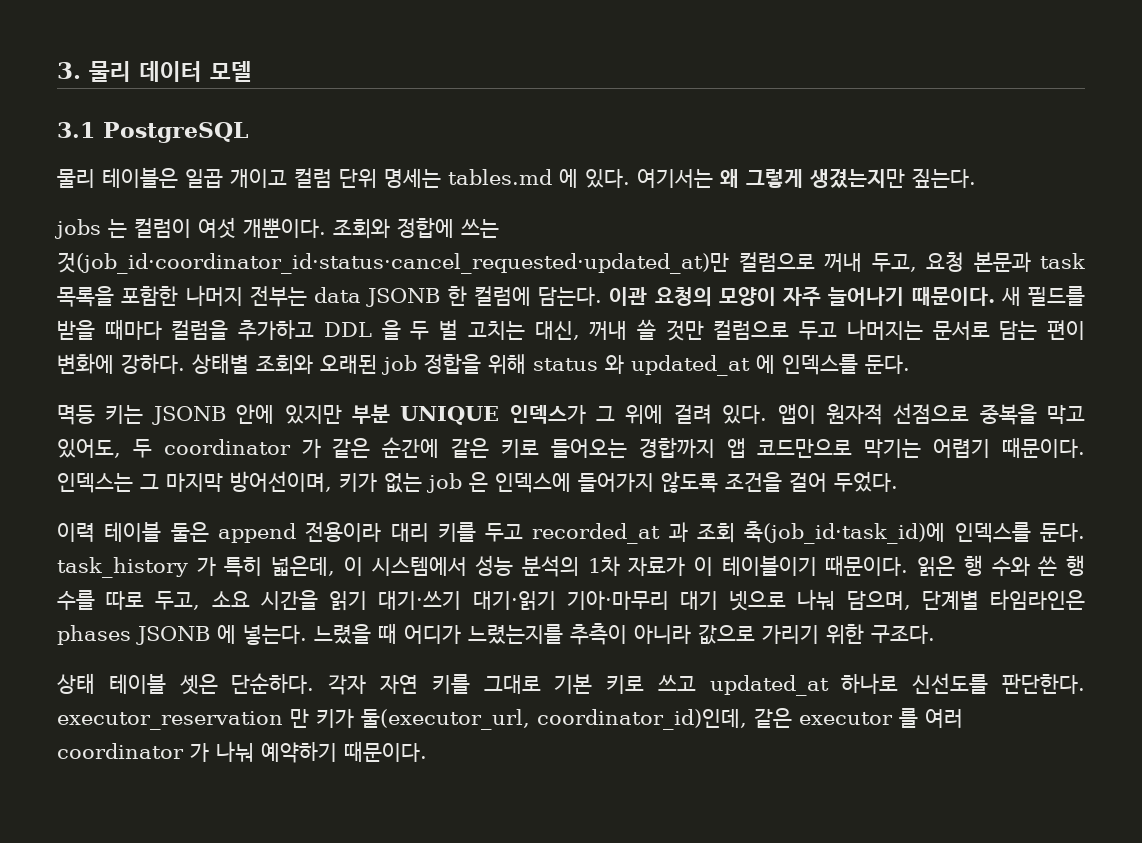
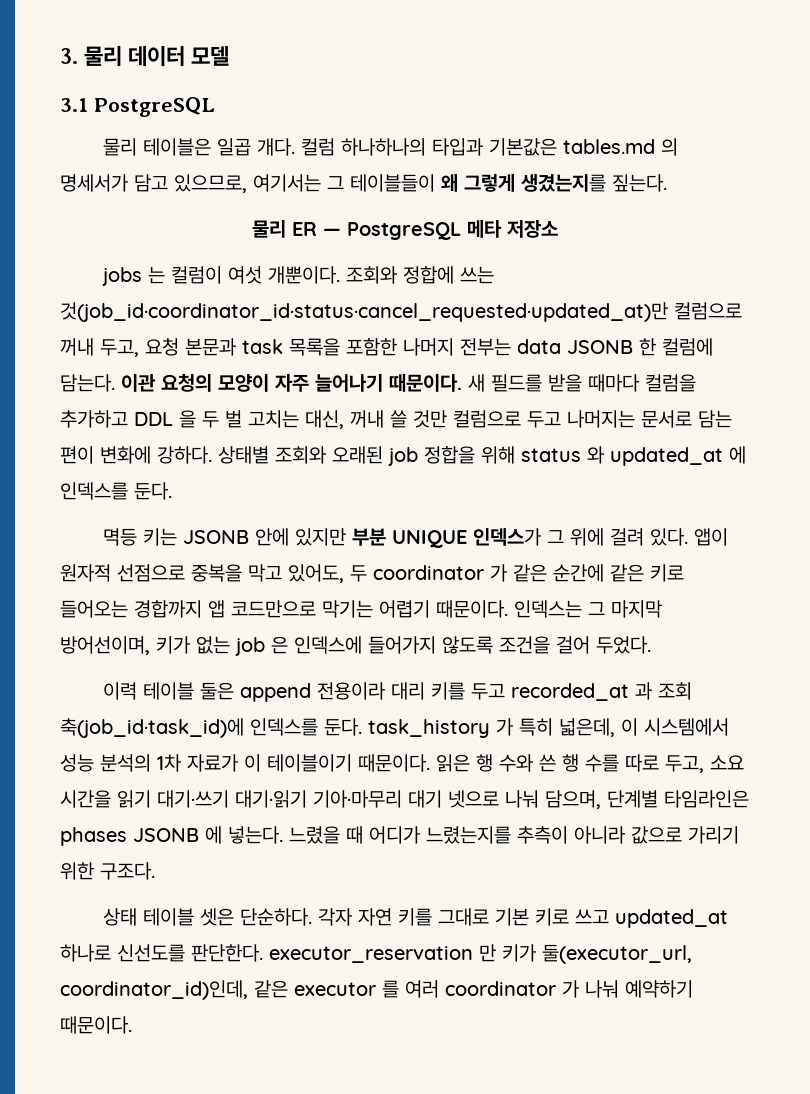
[230,168,713,188] 개이고 컬럼 단위 명세는 tables.md 에 있다. 여기서는 -> [256,138,678,156] [60,174,435,193] 개다. 컬럼 하나하나의 타입과 기본값은 tables.md 의 명세서가 담고 있으므로, 여기서는 그 테이블들이
[809,168,905,188] 생겼는지만 -> [521,174,606,192] 생겼는지를
(976, 178) none -> [252,220,558,240] // 물리 ER — PostgreSQL 메타 저장소

